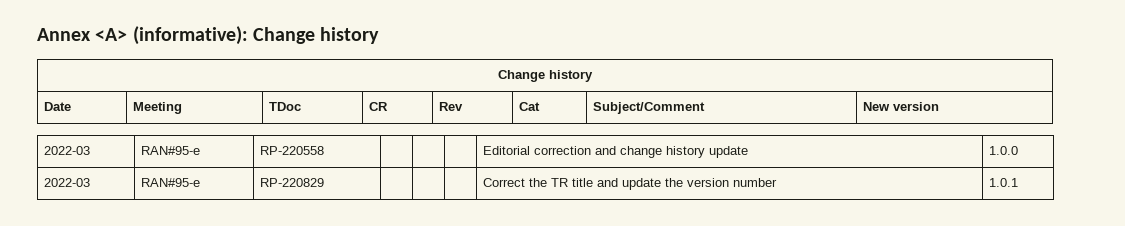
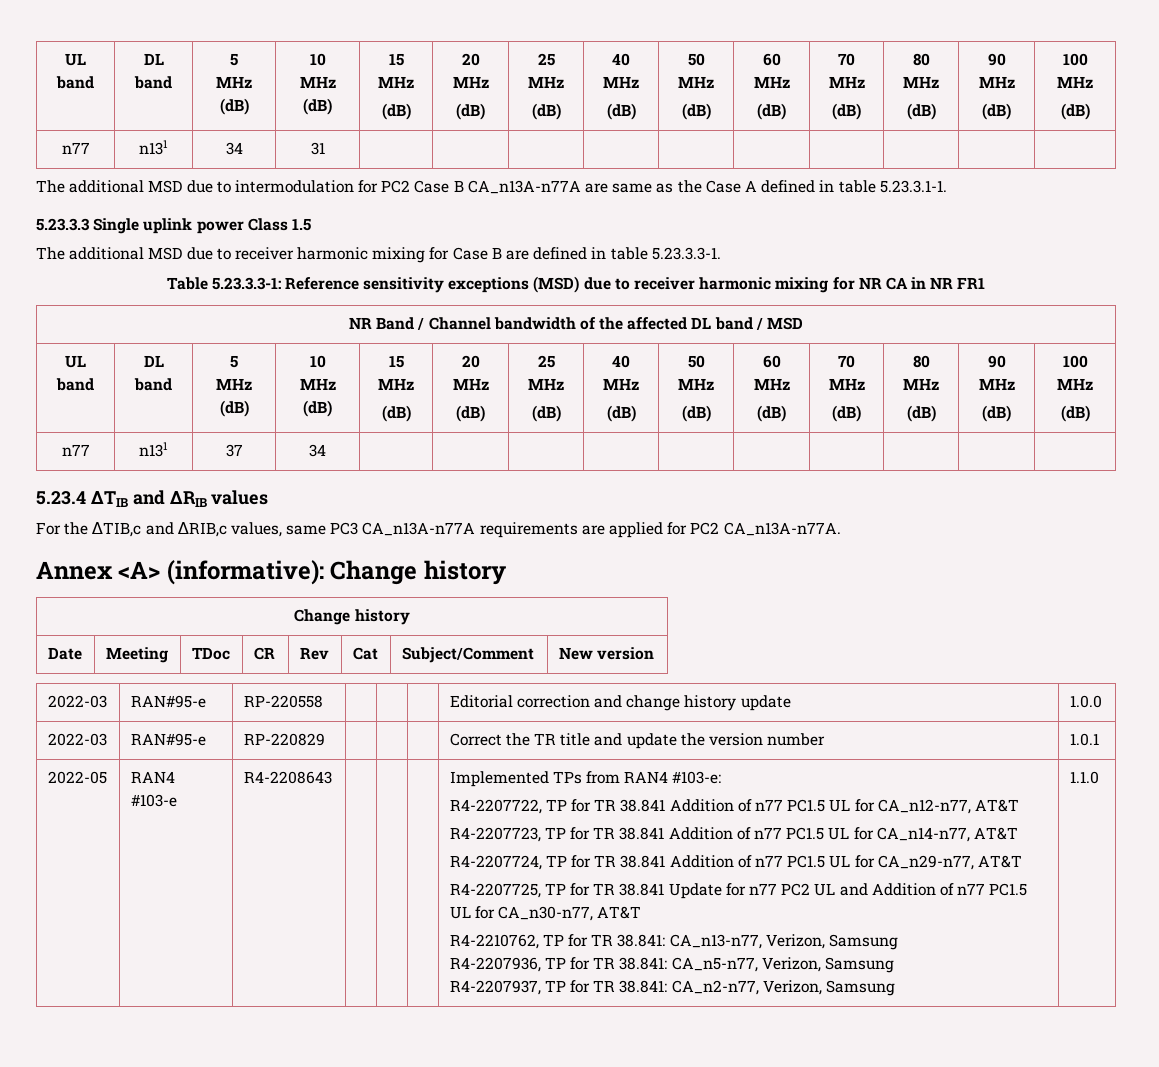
(37, 34) none -> [65,53,86,66] [56,76,94,89] [143,53,164,65] [134,76,172,89] [230,53,238,66] [216,76,252,88] [219,98,249,115] [309,53,326,66] [299,76,336,88] [303,98,332,115] [388,53,404,66] [378,76,414,88] [381,103,411,120] [461,53,480,66] [452,76,489,88] [456,103,485,120] [537,53,555,66] [528,76,564,88] [531,103,561,120] [612,53,630,66] [603,76,639,88] [606,103,636,120] [687,53,705,66] [678,76,714,88] [681,103,711,120] [762,53,781,66] [753,76,790,88] [757,103,786,120] [838,53,855,66] [828,76,865,88] [832,103,861,120] [912,53,930,66] [903,76,939,88] [906,103,936,120] [987,53,1006,66] [978,76,1015,88] [982,103,1011,120] [1062,53,1088,66] [1057,76,1093,88] [1060,103,1090,120] [61,142,90,154] [139,140,168,155] [225,142,243,155] [310,142,325,155] [36,180,947,194] [36,218,311,234] [36,247,721,263] [166,276,986,293] [348,317,804,330] [65,355,86,368] [56,378,94,391] [143,355,164,367] [134,378,172,391] [230,355,238,368] [216,378,252,390] [219,400,249,417] [309,355,326,368] [299,378,336,390] [303,400,332,417] [388,355,404,368] [378,378,414,390] [381,405,411,422] [461,355,480,368] [452,378,489,390] [456,405,485,422] [537,355,555,368] [528,378,564,390] [531,405,561,422] [612,355,630,368] [603,378,639,390] [606,405,636,422] [687,355,705,368] [678,378,714,390] [681,405,711,422] [762,355,781,368] [753,378,790,390] [757,405,786,422] [838,355,855,368] [828,378,865,390] [832,405,861,422] [912,355,930,368] [903,378,939,390] [906,405,936,422] [987,355,1006,368] [978,378,1015,390] [982,405,1011,422] [1062,355,1088,368] [1057,378,1093,390] [1060,405,1090,422] [61,444,90,456] [139,442,168,457] [225,444,243,457] [309,444,326,457] [36,490,269,507] [36,522,841,538] UL band | DL band | 5 // MHz (dB) | 10 // MHz (dB) | 15 MHz // (dB) | 20 MHz // (dB) | 25 MHz // (dB) | 40 MHz // (dB) | 50 MHz // (dB) | 60 MHz // (dB) | 70 MHz // (dB) | 80 MHz // (dB) | 90 MHz // (dB) | 100 MHz // (dB) // n77 | n131 | 34 | 31 | | | | | | | | | | // The additional MSD due to intermodulation for PC2 Case B CA_n13A-n77A are same as the Case A defined in table 5.23.3.1-1. // 5.23.3.3 Single uplink power Class 1.5 // The additional MSD due to receiver harmonic mixing for Case B are defined in table 5.23.3.3-1. // Table 5.23.3.3-1: Reference sensitivity exceptions (MSD) due to receiver harmonic mixing for NR CA in NR FR1 // NR Band / Channel bandwidth of the affected DL band / MSD // UL band | DL band | 5 // MHz (dB) | 10 // MHz (dB) | 15 MHz // (dB) | 20 MHz // (dB) | 25 MHz // (dB) | 40 MHz // (dB) | 50 MHz // (dB) | 60 MHz // (dB) | 70 MHz // (dB) | 80 MHz // (dB) | 90 MHz // (dB) | 100 MHz // (dB) // n77 | n131 | 37 | 34 | | | | | | | | | | // 5.23.4 ∆TIB and ∆RIB values // For the ∆TIB,c and ∆RIB,c values, same PC3 CA_n13A-n77A requirements are applied for PC2 CA_n13A-n77A. //
(1018, 182) none -> [47,771,107,784] [130,771,175,783] [130,794,177,807] [243,771,332,784] [449,771,722,787] [449,799,1019,814] [449,827,1018,842] [449,855,1022,870] [449,883,1028,899] [449,906,642,921] [449,934,898,950] [449,957,894,973] [449,980,895,996] [1069,771,1099,784] // 2022-05 | RAN4 #103-e | R4-2208643 | | | | Implemented TPs from RAN4 #103-e: // R4-2207722, TP for TR 38.841 Addition of n77 PC1.5 UL for CA_n12-n77, AT&T // R4-2207723, TP for TR 38.841 Addition of n77 PC1.5 UL for CA_n14-n77, AT&T // R4-2207724, TP for TR 38.841 Addition of n77 PC1.5 UL for CA_n29-n77, AT&T // R4-2207725, TP for TR 38.841 Update for n77 PC2 UL and Addition of n77 PC1.5 UL for CA_n30-n77, AT&T // R4-2210762, TP for TR 38.841: CA_n13-n77, Verizon, Samsung // R4-2207936, TP for TR 38.841: CA_n5-n77, Verizon, Samsung // R4-2207937, TP for TR 38.841: CA_n2-n77, Verizon, Samsung | 1.1.0

